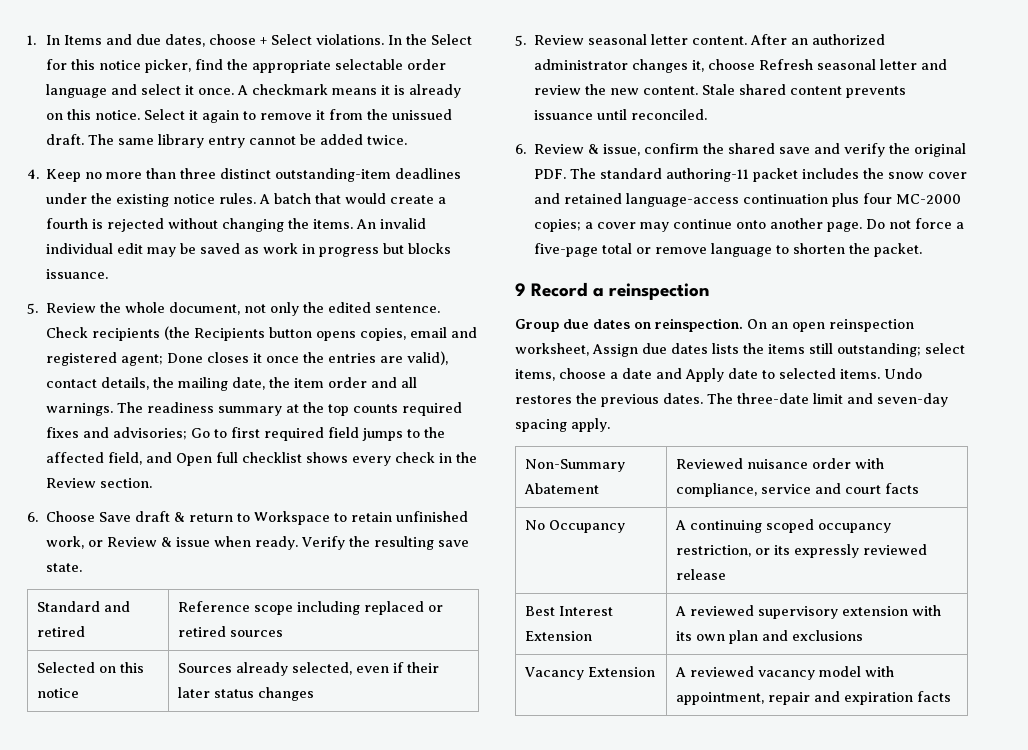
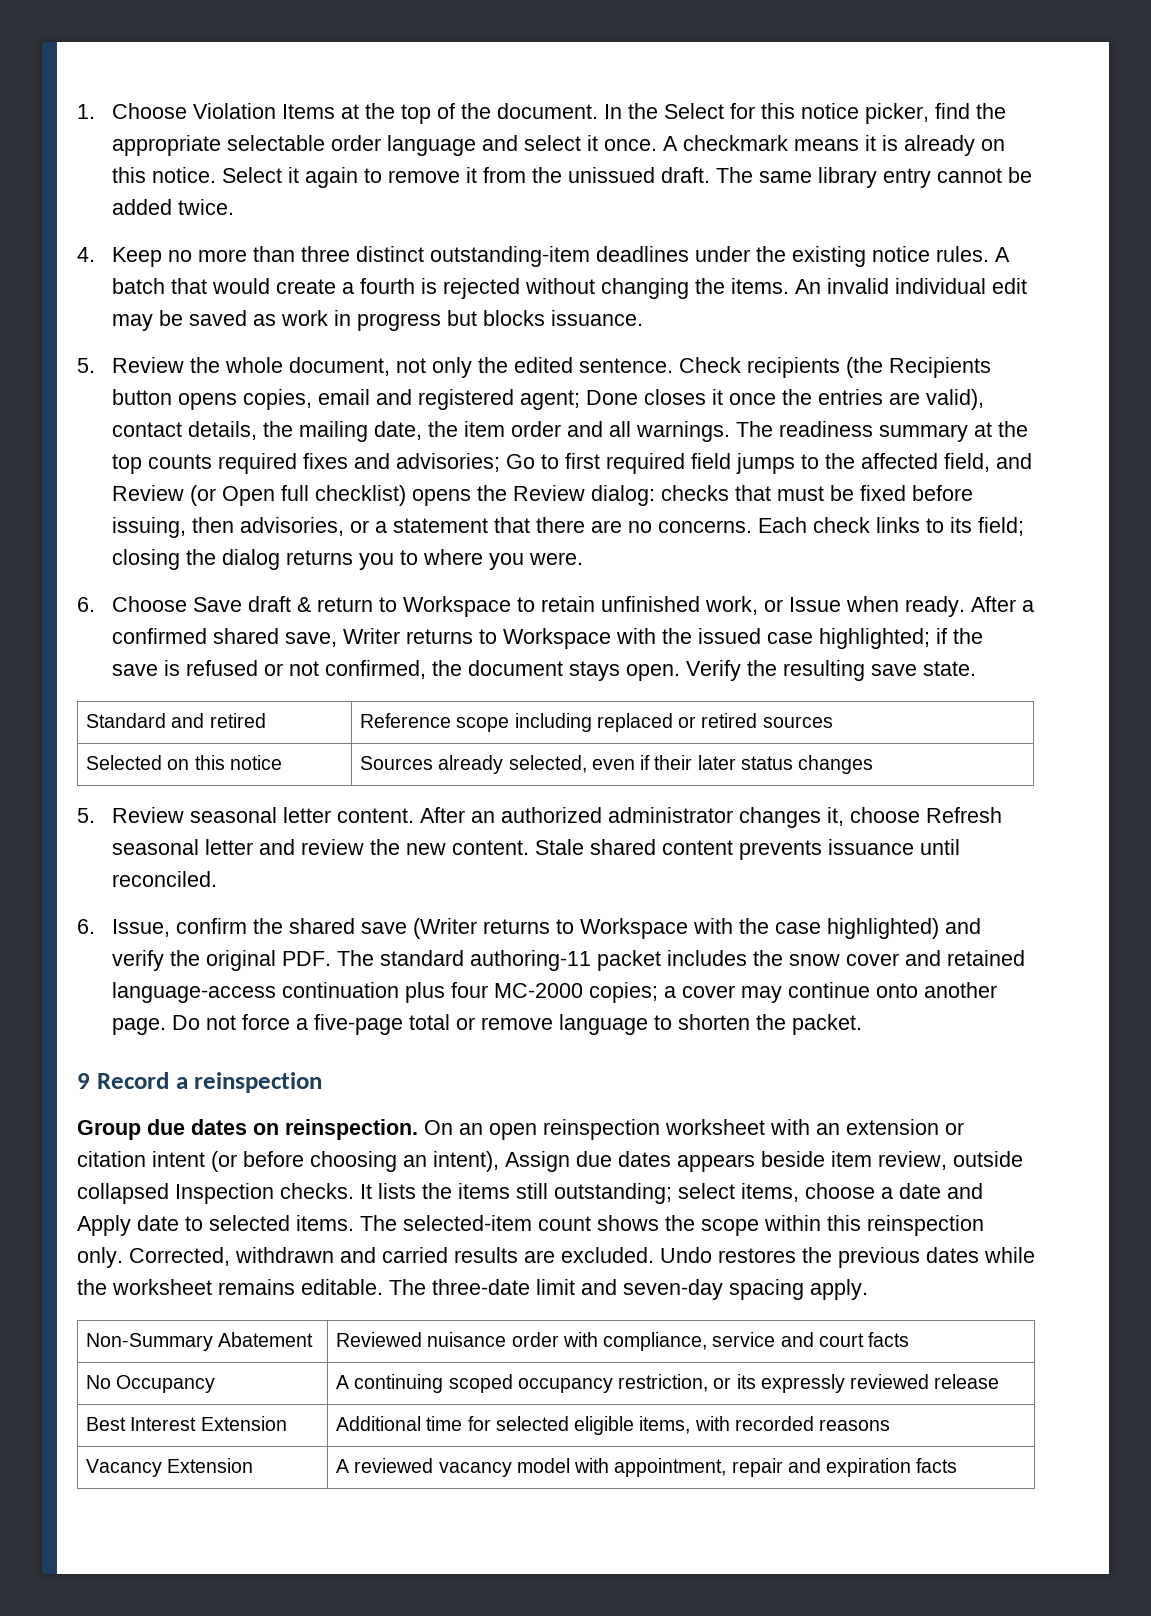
[45,34,384,47] In Items and due dates, choose + Select violations. -> [112,103,599,124] Choose Violation Items at the top of the document.
[175,452,477,466] [45,478,152,488] Open full checklist shows every check in the Review section. -> [112,485,974,506] [112,517,1025,538] [112,549,584,570] Review (or Open full checklist) opens the Review dialog: checks that must be fixed before issuing, then advisories, or a statement that there are no concerns. Each check links to its field; closing the dialog returns you to where you were.
[106,536,298,550] Review & issue when ready. -> [789,596,1035,617] [112,628,984,649] [112,660,681,681] Issue when ready. After a confirmed shared save, Writer returns to Workspace with the issued case highlighted; if the save is refused or not confirmed, the document stays open.
[533,144,640,156] Review & issue, -> [112,919,171,937] Issue,
(810, 150) none -> [413,918,940,939] (Writer returns to Workspace with the case highlighted)
[515,343,708,357] worksheet, Assign due dates -> [665,1119,964,1135] [77,1151,1023,1172] [77,1183,372,1204] worksheet with an extension or citation intent (or before choosing an intent), Assign due dates appears beside item review, outside collapsed Inspection checks. It
[884,368,922,379] [515,393,703,407] Undo restores the previous dates. -> [360,1215,984,1236] [77,1247,1035,1268] [77,1279,383,1295] The selected-item count shows the scope within this reinspection only. Corrected, withdrawn and carried results are excluded. Undo restores the previous dates while the worksheet remains editable.
[674,605,941,619] [675,630,863,644] A reviewed supervisory extension with its own plan and exclusions -> [336,1416,891,1435] Additional time for selected eligible items, with recorded reasons

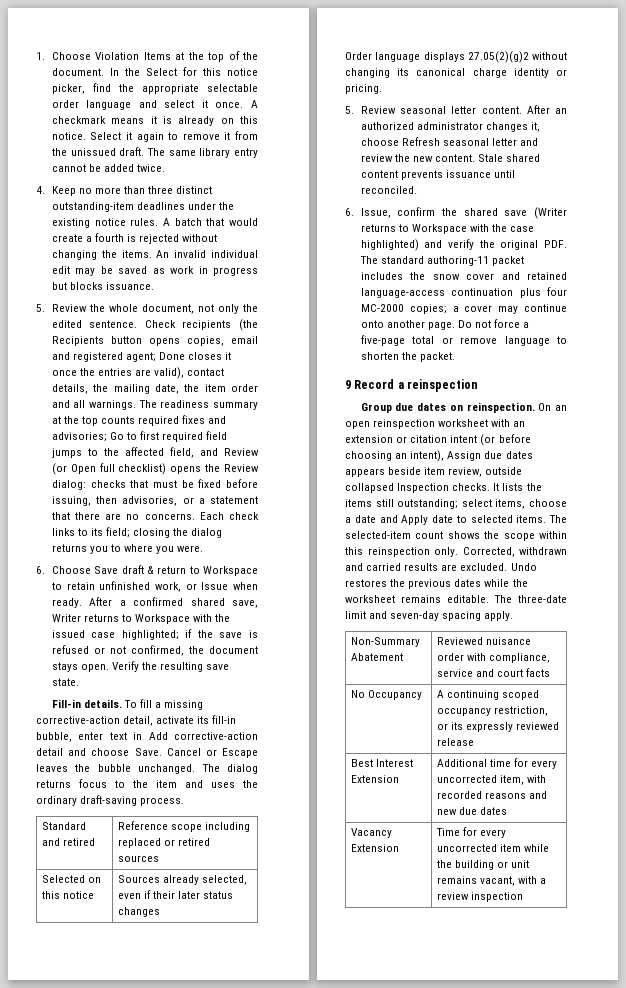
(977, 668) none -> [51,699,204,710] [36,715,237,726] [36,732,258,742] [36,748,258,758] [36,764,258,774] [36,779,258,788] [36,795,185,806] // Fill-in details. To fill a missing corrective-action detail, activate its fill-in bubble, enter text in Add corrective-action detail and choose Save. Cancel or Escape leaves the bubble unchanged. The dialog returns focus to the item and uses the ordinary draft-saving process.
(874, 764) none -> [345,51,567,63] [345,68,567,78] [345,84,382,94] // Order language displays 27.05(2)(g)2 without changing its canonical charge identity or pricing.
[495,1416,691,1435] selected eligible items, -> [531,760,558,769] [436,775,525,785] every uncorrected item,
[86,1458,254,1477] [336,1458,958,1477] // Vacancy Extension | A reviewed vacancy model with appointment, repair and expiration facts -> [529,791,548,799] [436,807,508,815] [350,828,392,838] [350,844,399,852] [435,827,507,838] [436,844,550,852] [436,860,530,870] [436,876,547,886] [436,892,524,902] and new due dates // Vacancy Extension | Time for every uncorrected item while the building or unit remains vacant, with a review inspection

